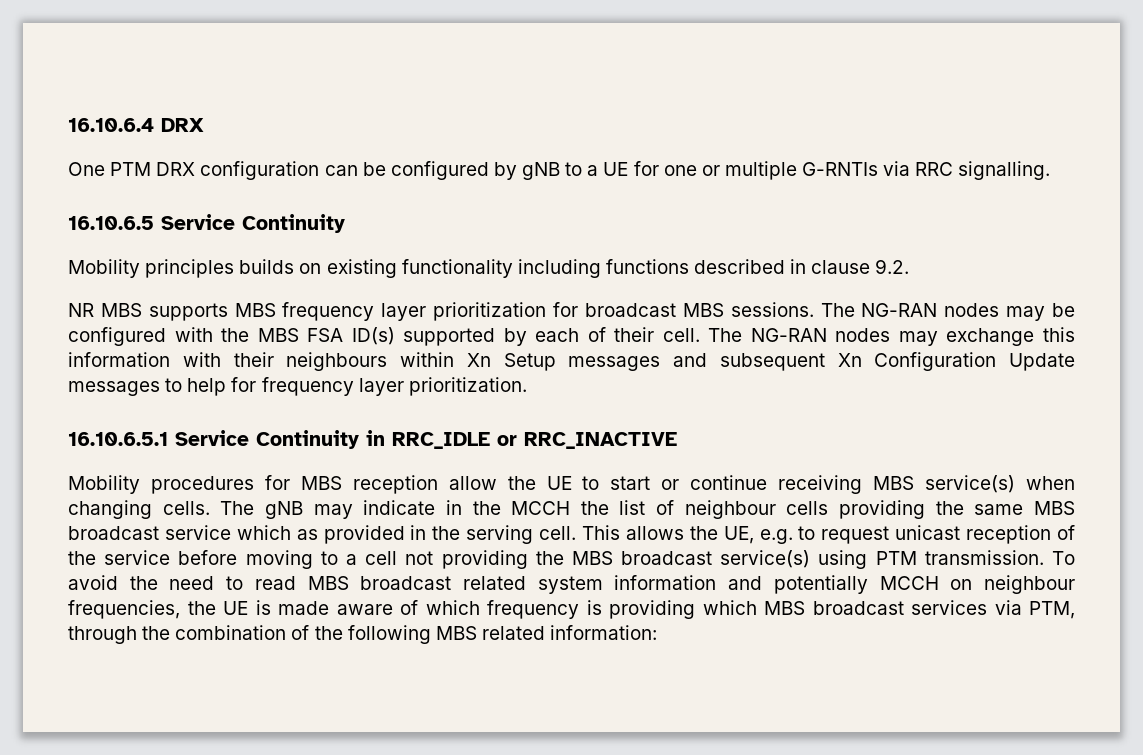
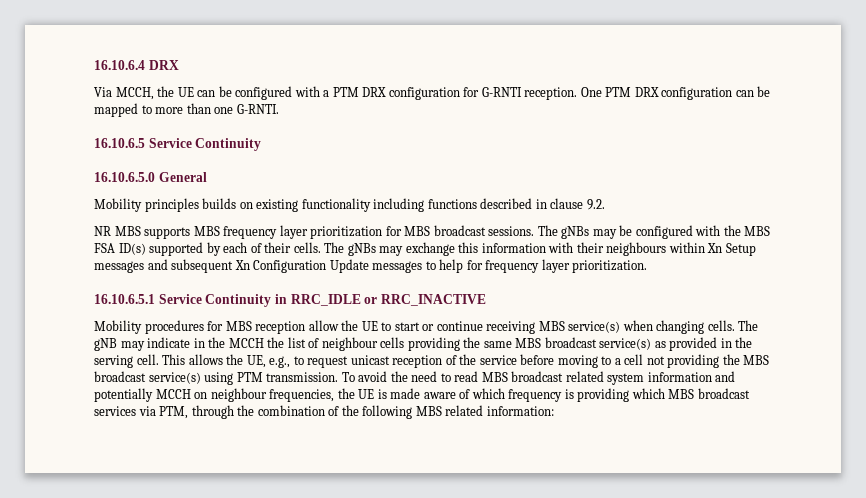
(204, 125) none -> [94,86,578,100] Via MCCH, the UE can be configured with a PTM DRX configuration for G-RNTI reception.
[390,161,1051,180] configured by gNB to a UE for one or multiple G-RNTIs via RRC signalling. -> [94,103,279,117] mapped to more than one G-RNTI.
(345, 223) none -> [94,172,207,182] // 16.10.6.5.0 General
[584,302,1000,317] broadcast MBS sessions. The NG-RAN nodes -> [404,225,590,239] MBS broadcast sessions. The gNBs
[662,328,891,342] cell. The NG-RAN nodes -> [293,242,376,256] cells. The gNBs
[164,525,291,540] service which -> [599,338,652,350] service(s)
[759,529,793,544] e.g. -> [269,356,291,368] e.g.,

